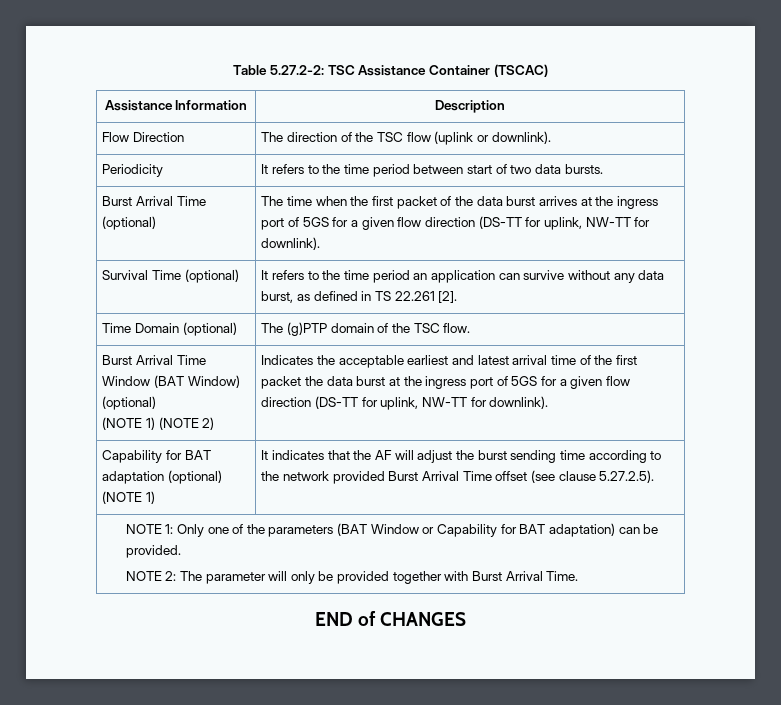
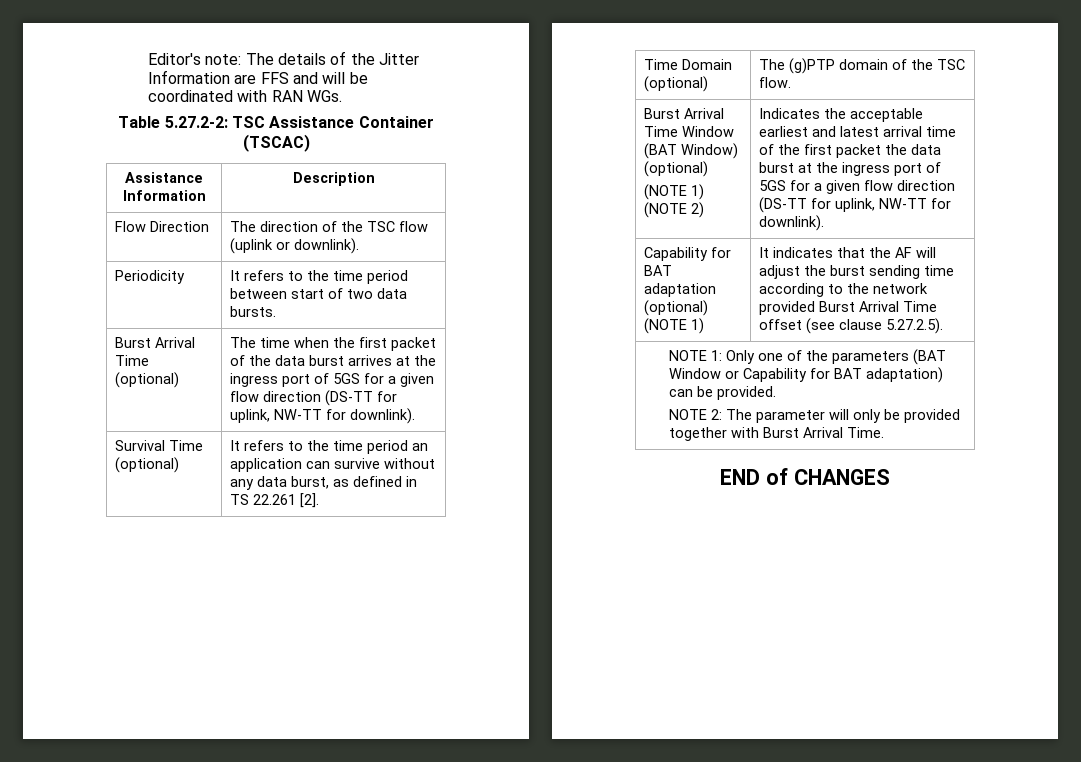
(233, 70) none -> [147,51,419,65] [147,70,368,84] [147,90,342,102] Editor's note: The details of the Jitter Information are FFS and will be coordinated with RAN WGs. //

